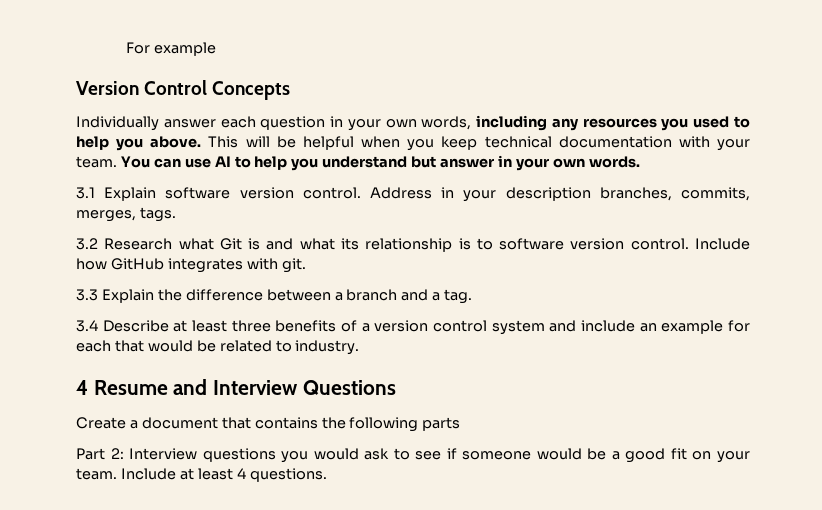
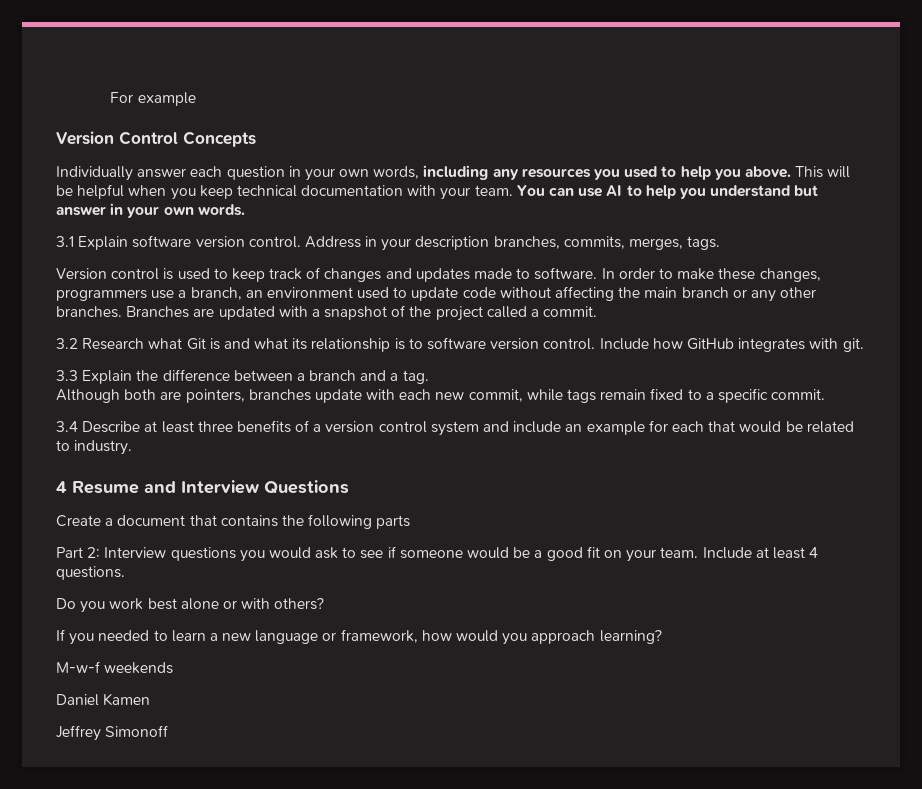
(176, 214) none -> [56,267,821,282] [56,286,817,302] [56,305,598,321] // Version control is used to keep track of changes and updates made to software. In order to make these changes, programmers use a branch, an environment used to update code without affecting the main branch or any other branches. Branches are updated with a snapshot of the project called a commit.
(473, 296) none -> [56,388,826,403] // Although both are pointers, branches update with each new commit, while tags remain fixed to a specific commit.
(327, 475) none -> [56,598,325,613] [56,629,662,645] [56,661,174,674] [56,693,151,706] [56,725,169,741] // Do you work best alone or with others? // If you needed to learn a new language or framework, how would you approach learning? // M-w-f weekends // Daniel Kamen // Jeffrey Simonoff

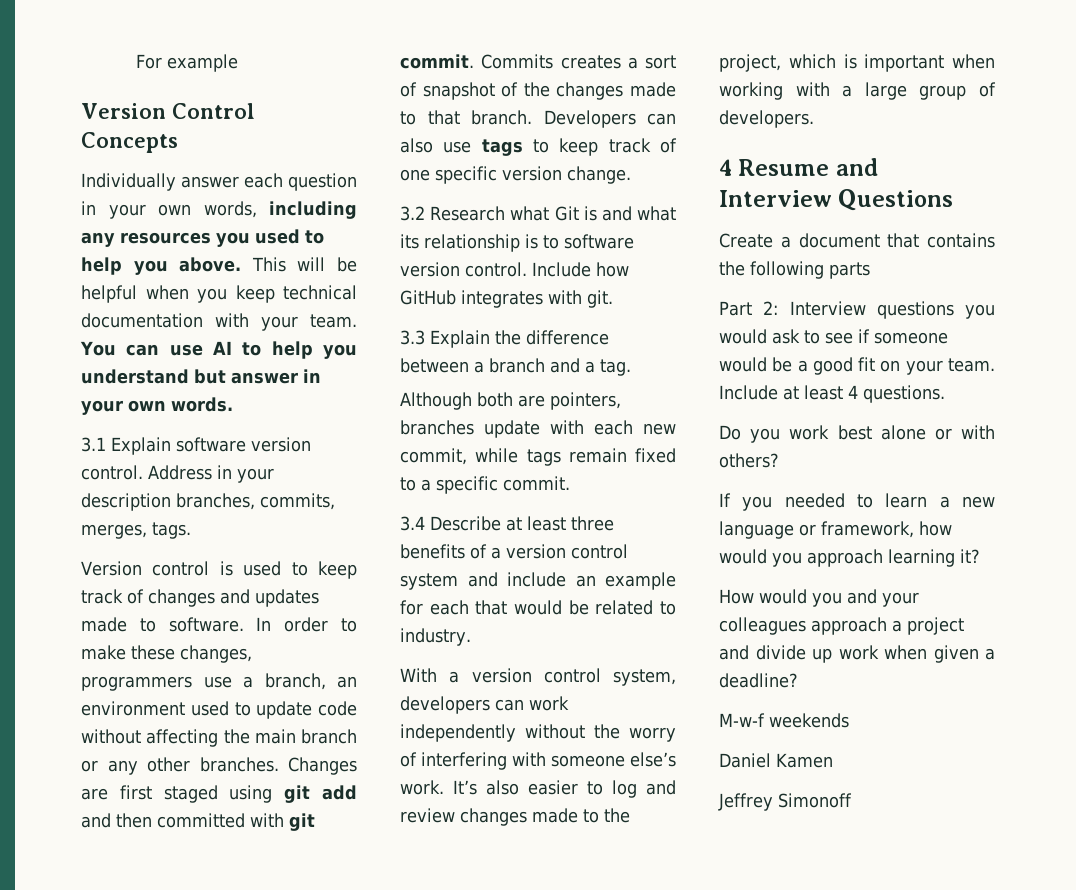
[126,305,598,321] Branches are updated with a snapshot of the project called a commit. -> [288,757,357,775] [81,785,357,803] [81,813,315,831] [400,54,676,69] [400,82,676,100] [400,110,676,128] [400,138,677,156] [400,166,631,184] Changes are first staged using git add and then committed with git commit. Commits creates a sort of snapshot of the changes made to that branch. Developers can also use tags to keep track of one specific version change.
(133, 447) none -> [400,668,676,686] [400,696,569,714] [400,724,676,742] [400,752,676,770] [400,780,676,798] [400,808,630,826] [719,54,995,72] [719,82,996,100] [719,110,814,128] // With a version control system, developers can work independently without the worry of interfering with someone else’s work. It’s also easier to log and review changes made to the project, which is important when working with a large group of developers.
[599,630,662,644] learning? -> [888,549,980,567] [719,589,919,607] [719,617,964,635] [719,645,995,663] [719,673,798,688] learning it? // How would you and your colleagues approach a project and divide up work when given a deadline?

